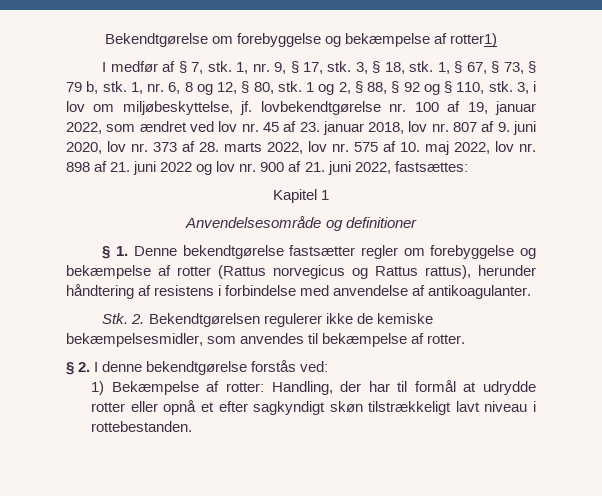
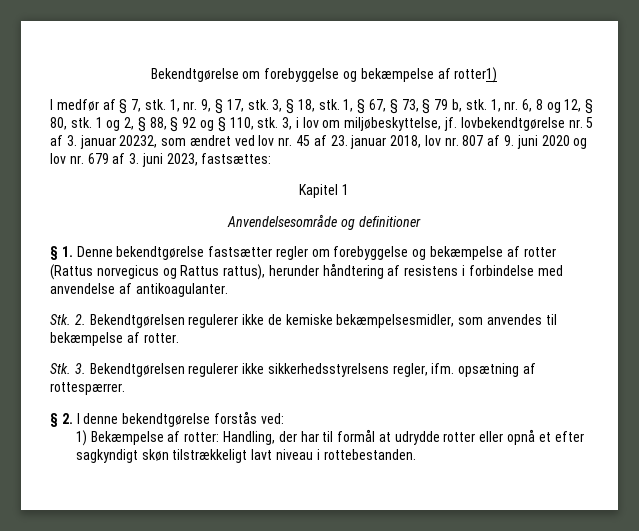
[414,101,537,115] [66,122,102,134] 100 af 19, januar 2022, -> [586,117,594,128] [50,135,158,149] 5 af 3. januar 20232,
[66,141,536,155] [66,161,391,175] 2020, lov nr. 373 af 28. marts 2022, lov nr. 575 af 10. maj 2022, lov nr. 898 af 21. juni 2022 og lov nr. 900 af 21. juni 2022, -> [541,135,588,149] [50,153,198,167] 2020 og lov nr. 679 af 3. juni 2023,
(466, 339) none -> [50,363,537,377] [50,382,125,395] // Stk. 3. Bekendtgørelsen regulerer ikke sikkerhedsstyrelsens regler, ifm. opsætning af rottespærrer.

